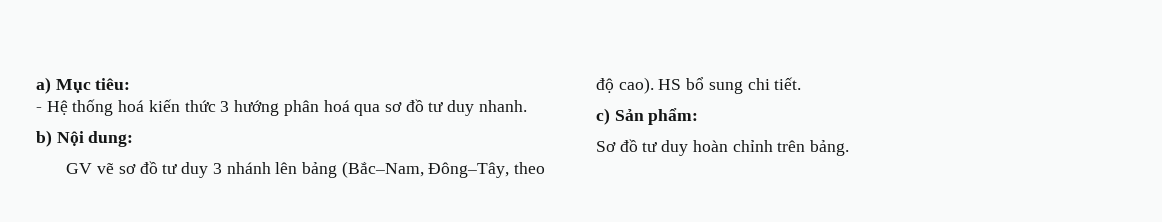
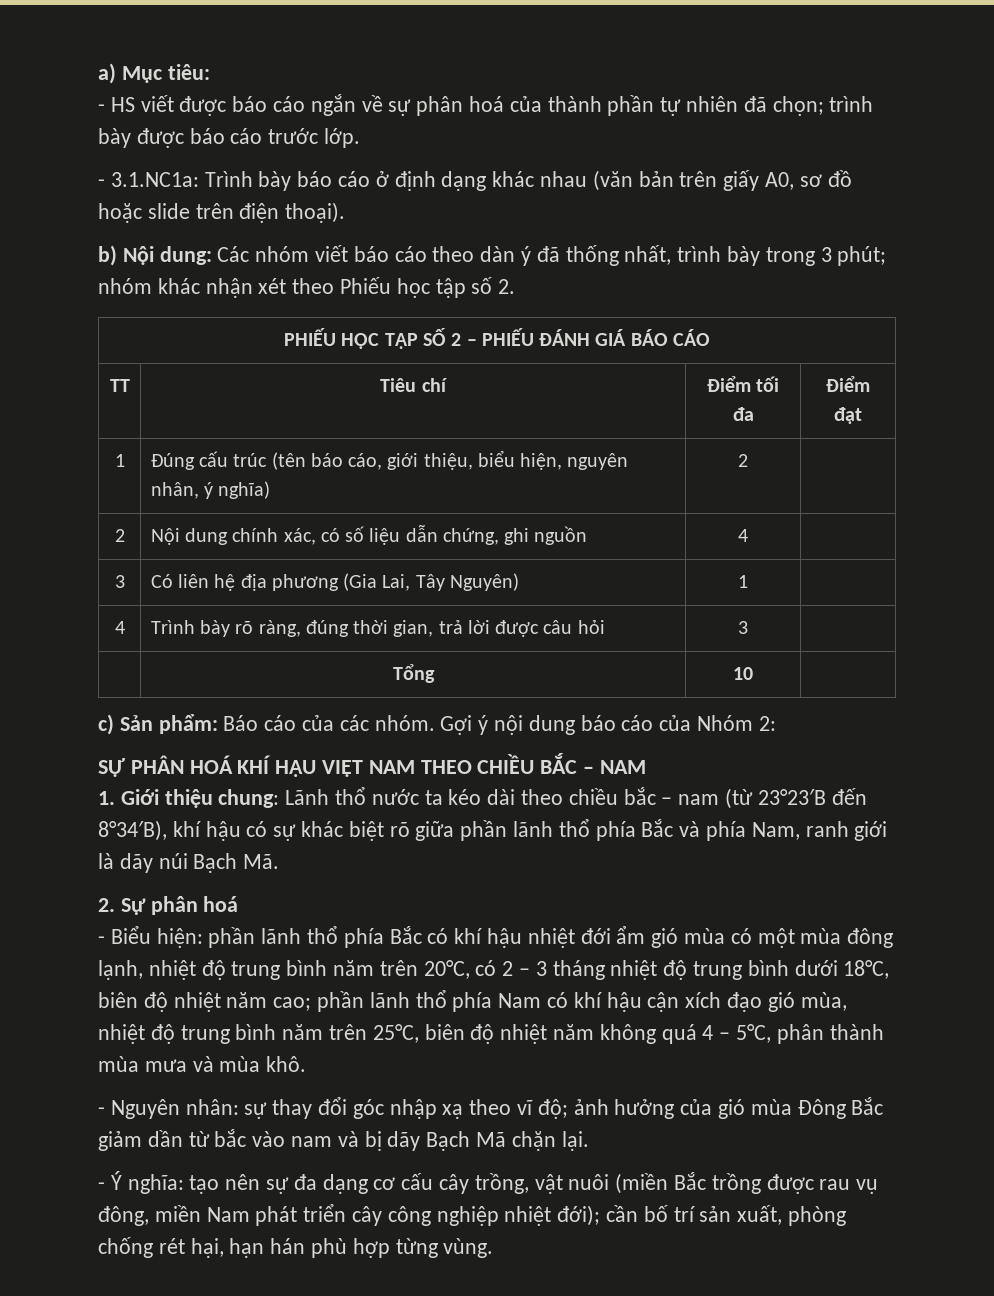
[46,99,527,116] [36,130,134,147] [66,161,546,178] [596,77,802,94] [596,108,699,125] [596,139,850,156] Hệ thống hoá kiến thức 3 hướng phân hoá qua sơ đồ tư duy nhanh. // b) Nội dung: // GV vẽ sơ đồ tư duy 3 nhánh lên bảng (Bắc–Nam, Đông–Tây, theo độ cao). HS bổ sung chi tiết. // c) Sản phẩm: // Sơ đồ tư duy hoàn chỉnh trên bảng. -> [110,94,874,116] [98,128,361,148] [98,170,852,191] [98,202,346,223] [98,245,887,266] [98,277,516,298] [284,328,710,349] [109,379,130,392] [380,378,447,392] [706,376,780,392] [732,407,754,421] [826,376,870,392] [834,407,862,424] [114,454,125,467] [150,450,629,470] [150,481,271,499] [738,454,748,467] [114,529,125,542] [150,525,588,545] [738,529,748,542] [114,575,125,588] [150,573,519,591] [738,575,748,588] [114,621,125,634] [150,620,605,637] [738,621,748,634] [392,664,435,683] [733,667,753,680] [98,714,776,735] [98,753,646,777] [98,787,867,809] [98,819,888,841] [98,853,280,873] [98,896,239,915] [98,926,894,948] [98,960,890,980] [98,990,847,1012] [98,1024,884,1044] [98,1056,307,1072] [98,1097,884,1119] [98,1129,589,1151] [98,1171,879,1194] [98,1204,847,1226] [98,1237,494,1258] HS viết được báo cáo ngắn về sự phân hoá của thành phần tự nhiên đã chọn; trình bày được báo cáo trước lớp. // - 3.1.NC1a: Trình bày báo cáo ở định dạng khác nhau (văn bản trên giấy A0, sơ đồ hoặc slide trên điện thoại). // b) Nội dung: Các nhóm viết báo cáo theo dàn ý đã thống nhất, trình bày trong 3 phút; nhóm khác nhận xét theo Phiếu học tập số 2. // PHIẾU HỌC TẬP SỐ 2 – PHIẾU ĐÁNH GIÁ BÁO CÁO // TT | Tiêu chí | Điểm tối đa | Điểm đạt // 1 | Đúng cấu trúc (tên báo cáo, giới thiệu, biểu hiện, nguyên nhân, ý nghĩa) | 2 | // 2 | Nội dung chính xác, có số liệu dẫn chứng, ghi nguồn | 4 | // 3 | Có liên hệ địa phương (Gia Lai, Tây Nguyên) | 1 | // 4 | Trình bày rõ ràng, đúng thời gian, trả lời được câu hỏi | 3 | // | Tổng | 10 | // c) Sản phẩm: Báo cáo của các nhóm. Gợi ý nội dung báo cáo của Nhóm 2: // SỰ PHÂN HOÁ KHÍ HẬU VIỆT NAM THEO CHIỀU BẮC – NAM // 1. Giới thiệu chung: Lãnh thổ nước ta kéo dài theo chiều bắc – nam (từ 23°23′B đến 8°34′B), khí hậu có sự khác biệt rõ giữa phần lãnh thổ phía Bắc và phía Nam, ranh giới là dãy núi Bạch Mã. // 2. Sự phân hoá // - Biểu hiện: phần lãnh thổ phía Bắc có khí hậu nhiệt đới ẩm gió mùa có một mùa đông lạnh, nhiệt độ trung bình năm trên 20°C, có 2 – 3 tháng nhiệt độ trung bình dưới 18°C, biên độ nhiệt năm cao; phần lãnh thổ phía Nam có khí hậu cận xích đạo gió mùa, nhiệt độ trung bình năm trên 25°C, biên độ nhiệt năm không quá 4 – 5°C, phân thành mùa mưa và mùa khô. // - Nguyên nhân: sự thay đổi góc nhập xạ theo vĩ độ; ảnh hưởng của gió mùa Đông Bắc giảm dần từ bắc vào nam và bị dãy Bạch Mã chặn lại. // - Ý nghĩa: tạo nên sự đa dạng cơ cấu cây trồng, vật nuôi (miền Bắc trồng được rau vụ đông, miền Nam phát triển cây công nghiệp nhiệt đới); cần bố trí sản xuất, phòng chống rét hại, hạn hán phù hợp từng vùng.

